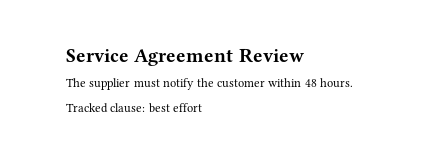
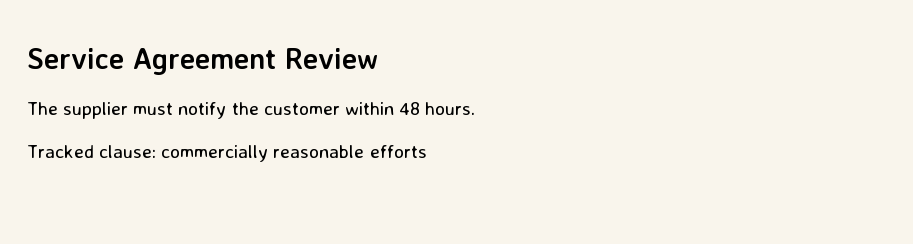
[148,103,203,113] best effort -> [161,145,427,162] commercially reasonable efforts

